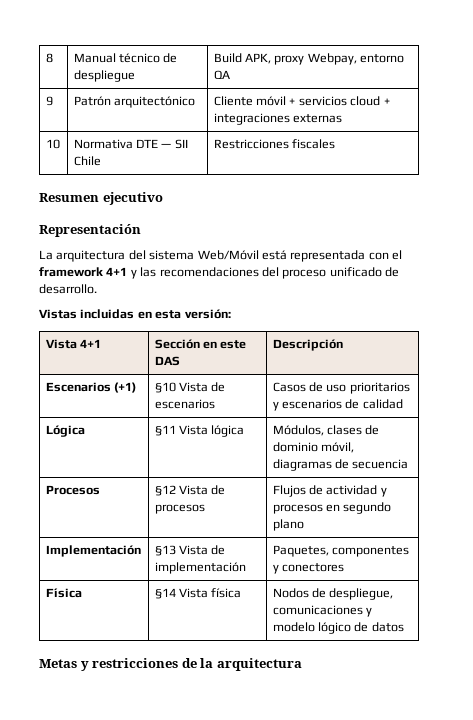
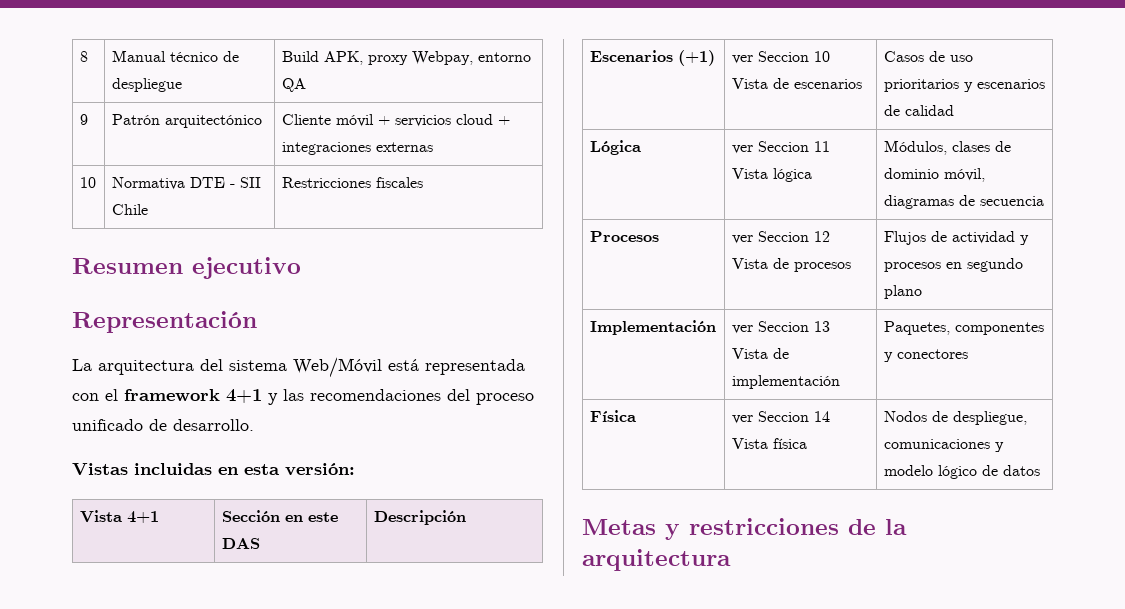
[161,143,172,148] — -> [229,184,235,188] -
[154,382,176,393] §10 -> [731,51,830,64] ver Seccion 10
[154,425,176,436] §11 -> [731,141,830,154] ver Seccion 11
[154,485,176,496] §12 -> [731,231,830,244] ver Seccion 12
[154,545,176,556] §13 -> [731,321,830,334] ver Seccion 13
[154,588,176,599] §14 -> [731,411,830,424] ver Seccion 14

